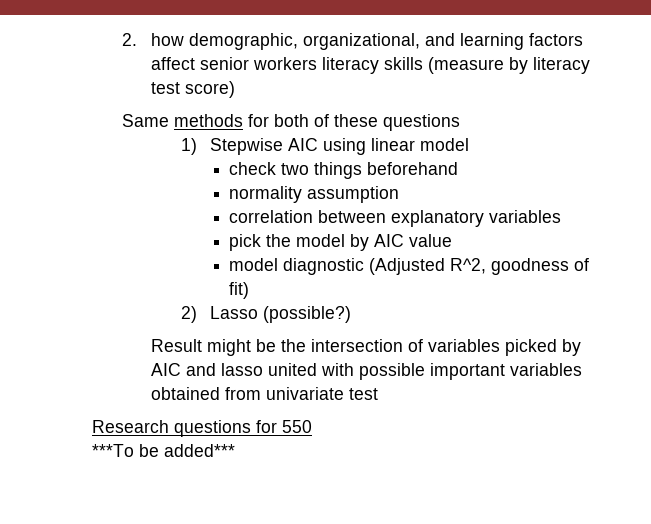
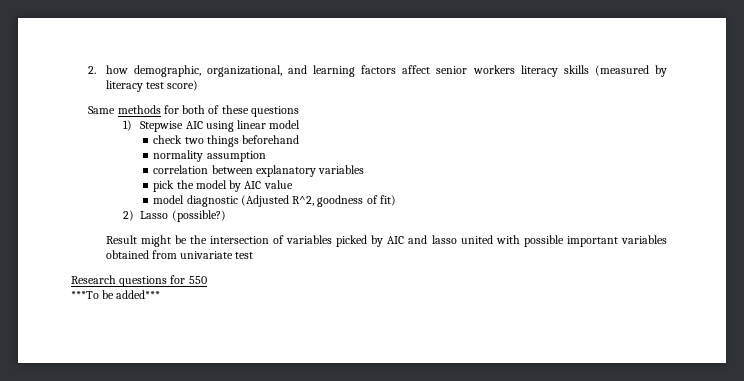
[428,57,505,74] (measure -> [594,65,649,76] (measured

